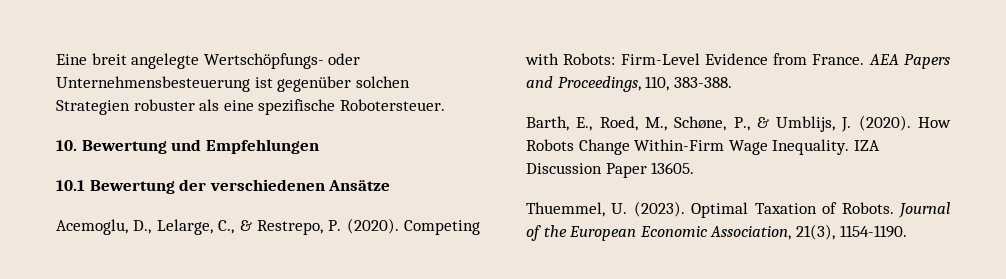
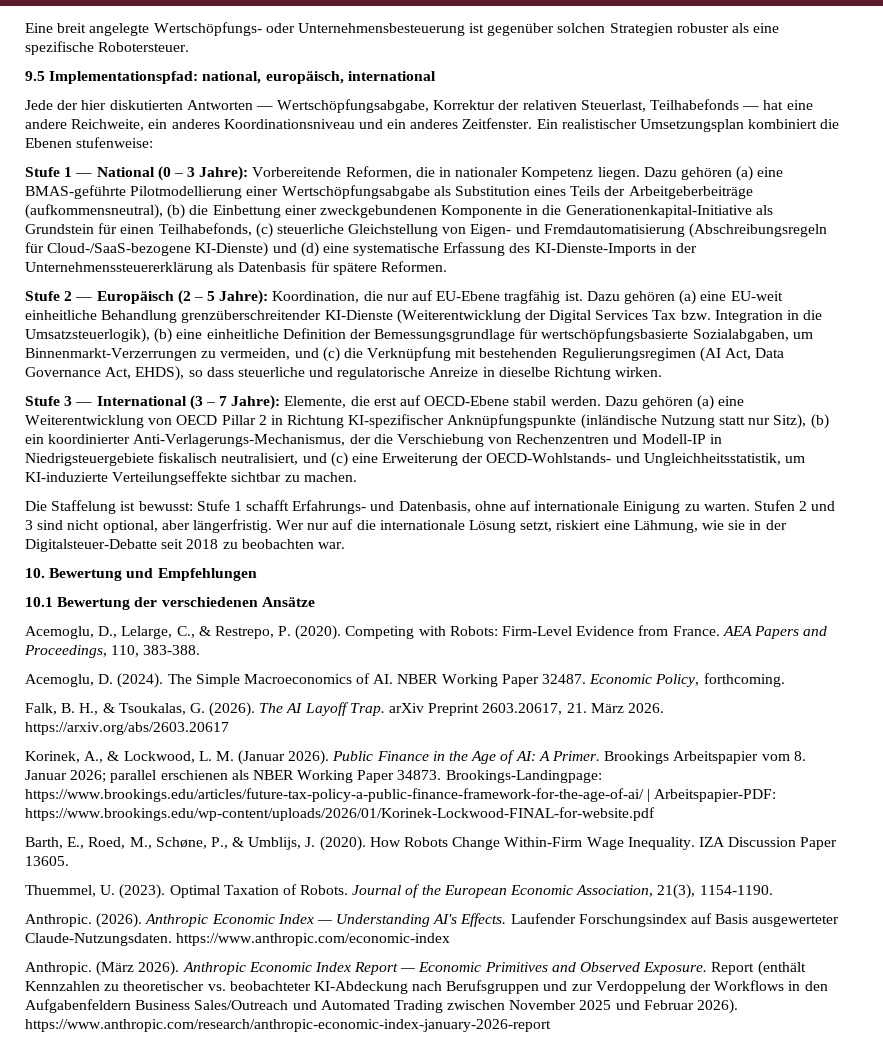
(445, 105) none -> [25,71,436,84] [25,99,813,113] [25,118,840,132] [25,137,154,148] [25,166,784,181] [25,185,753,199] [25,204,773,219] [25,223,828,238] [25,242,698,257] [25,261,447,275] [25,290,783,305] [25,309,823,324] [25,328,813,343] [25,347,785,362] [25,366,663,381] [25,395,745,410] [25,414,829,429] [25,434,722,447] [25,452,806,467] [25,471,357,485] [25,500,836,514] [25,519,787,533] [25,539,345,552] // 9.5 Implementationspfad: national, europäisch, international // Jede der hier diskutierten Antworten — Wertschöpfungsabgabe, Korrektur der relativen Steuerlast, Teilhabefonds — hat eine andere Reichweite, ein anderes Koordinationsniveau und ein anderes Zeitfenster. Ein realistischer Umsetzungsplan kombiniert die Ebenen stufenweise: // Stufe 1 — National (0 – 3 Jahre): Vorbereitende Reformen, die in nationaler Kompetenz liegen. Dazu gehören (a) eine BMAS-geführte Pilotmodellierung einer Wertschöpfungsabgabe als Substitution eines Teils der Arbeitgeberbeiträge (aufkommensneutral), (b) die Einbettung einer zweckgebundenen Komponente in die Generationenkapital-Initiative als Grundstein für einen Teilhabefonds, (c) steuerliche Gleichstellung von Eigen- und Fremdautomatisierung (Abschreibungsregeln für Cloud-/SaaS-bezogene KI-Dienste) und (d) eine systematische Erfassung des KI-Dienste-Imports in der Unternehmenssteuererklärung als Datenbasis für spätere Reformen. // Stufe 2 — Europäisch (2 – 5 Jahre): Koordination, die nur auf EU-Ebene tragfähig ist. Dazu gehören (a) eine EU-weit einheitliche Behandlung grenzüberschreitender KI-Dienste (Weiterentwicklung der Digital Services Tax bzw. Integration in die Umsatzsteuerlogik), (b) eine einheitliche Definition der Bemessungsgrundlage für wertschöpfungsbasierte Sozialabgaben, um Binnenmarkt-Verzerrungen zu vermeiden, und (c) die Verknüpfung mit bestehenden Regulierungsregimen (AI Act, Data Governance Act, EHDS), so dass steuerliche und regulatorische Anreize in dieselbe Richtung wirken. // Stufe 3 — International (3 – 7 Jahre): Elemente, die erst auf OECD-Ebene stabil werden. Dazu gehören (a) eine Weiterentwicklung von OECD Pillar 2 in Richtung KI-spezifischer Anknüpfungspunkte (inländische Nutzung statt nur Sitz), (b) ein koordinierter Anti-Verlagerungs-Mechanismus, der die Verschiebung von Rechenzentren und Modell-IP in Niedrigsteuergebiete fiskalisch neutralisiert, und (c) eine Erweiterung der OECD-Wohlstands- und Ungleichheitsstatistik, um KI-induzierte Verteilungseffekte sichtbar zu machen. // Die Staffelung ist bewusst: Stufe 1 schafft Erfahrungs- und Datenbasis, ohne auf internationale Einigung zu warten. Stufen 2 und 3 sind nicht optional, aber längerfristig. Wer nur auf die internationale Lösung setzt, riskiert eine Lähmung, wie sie in der Digitalsteuer-Debatte seit 2018 zu beobachten war.
(732, 82) none -> [25,673,785,688] [25,702,664,717] [25,722,229,735] [25,750,806,765] [25,770,602,783] [25,788,777,802] [25,807,655,821] // Acemoglu, D. (2024). The Simple Macroeconomics of AI. NBER Working Paper 32487. Economic Policy, forthcoming. // Falk, B. H., & Tsoukalas, G. (2026). The AI Layoff Trap. arXiv Preprint 2603.20617, 21. März 2026. https://arxiv.org/abs/2603.20617 // Korinek, A., & Lockwood, L. M. (Januar 2026). Public Finance in the Age of AI: A Primer. Brookings Arbeitspapier vom 8. Januar 2026; parallel erschienen als NBER Working Paper 34873. Brookings-Landingpage: https://www.brookings.edu/articles/future-tax-policy-a-public-finance-framework-for-the-age-of-ai/ | Arbeitspapier-PDF: https://www.brookings.edu/wp-content/uploads/2026/01/Korinek-Lockwood-FINAL-for-website.pdf
(907, 231) none -> [25,913,840,928] [25,933,451,946] [25,961,806,976] [25,980,828,994] [25,999,739,1014] [25,1019,551,1032] // Anthropic. (2026). Anthropic Economic Index — Understanding AI's Effects. Laufender Forschungsindex auf Basis ausgewerteter Claude-Nutzungsdaten. https://www.anthropic.com/economic-index // Anthropic. (März 2026). Anthropic Economic Index Report — Economic Primitives and Observed Exposure. Report (enthält Kennzahlen zu theoretischer vs. beobachteter KI-Abdeckung nach Berufsgruppen und zur Verdoppelung der Workflows in den Aufgabenfeldern Business Sales/Outreach und Automated Trading zwischen November 2025 und Februar 2026). https://www.anthropic.com/research/anthropic-economic-index-january-2026-report

